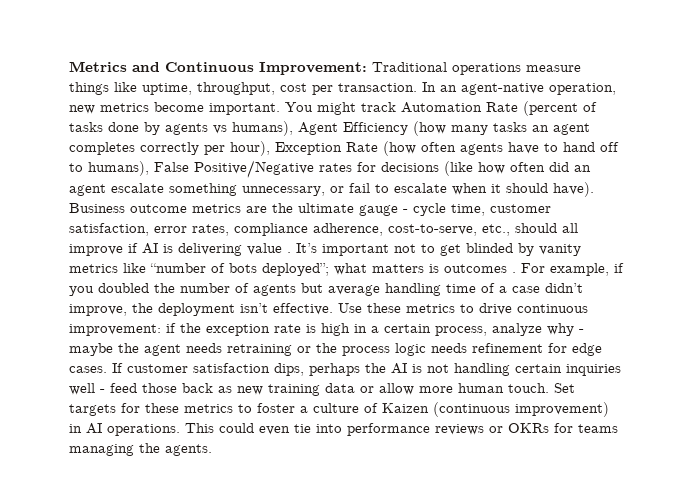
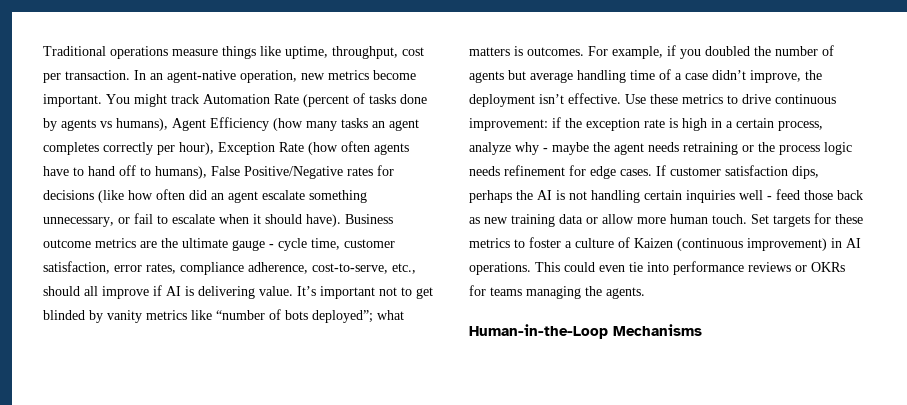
[69,61,367,75] Metrics and Continuous Improvement: -> (43, 51) none
[247,243,291,255] value . -> [259,286,293,296] value.
[444,264,516,273] outcomes . -> [527,47,584,56] outcomes.
(212, 450) none -> [469,324,702,339] // Human-in-the-Loop Mechanisms

